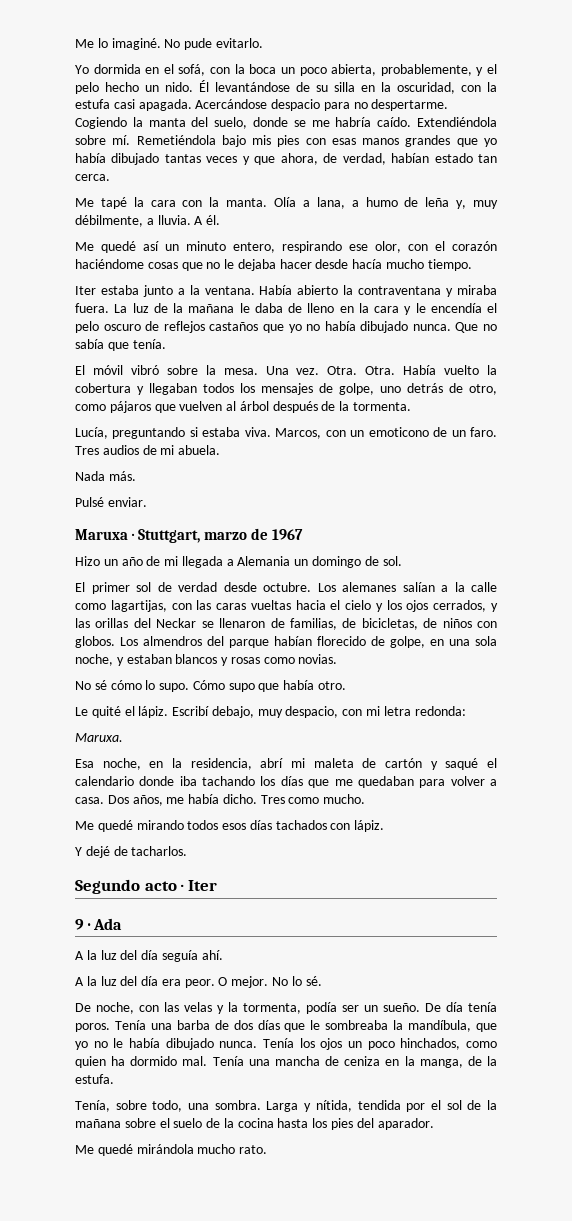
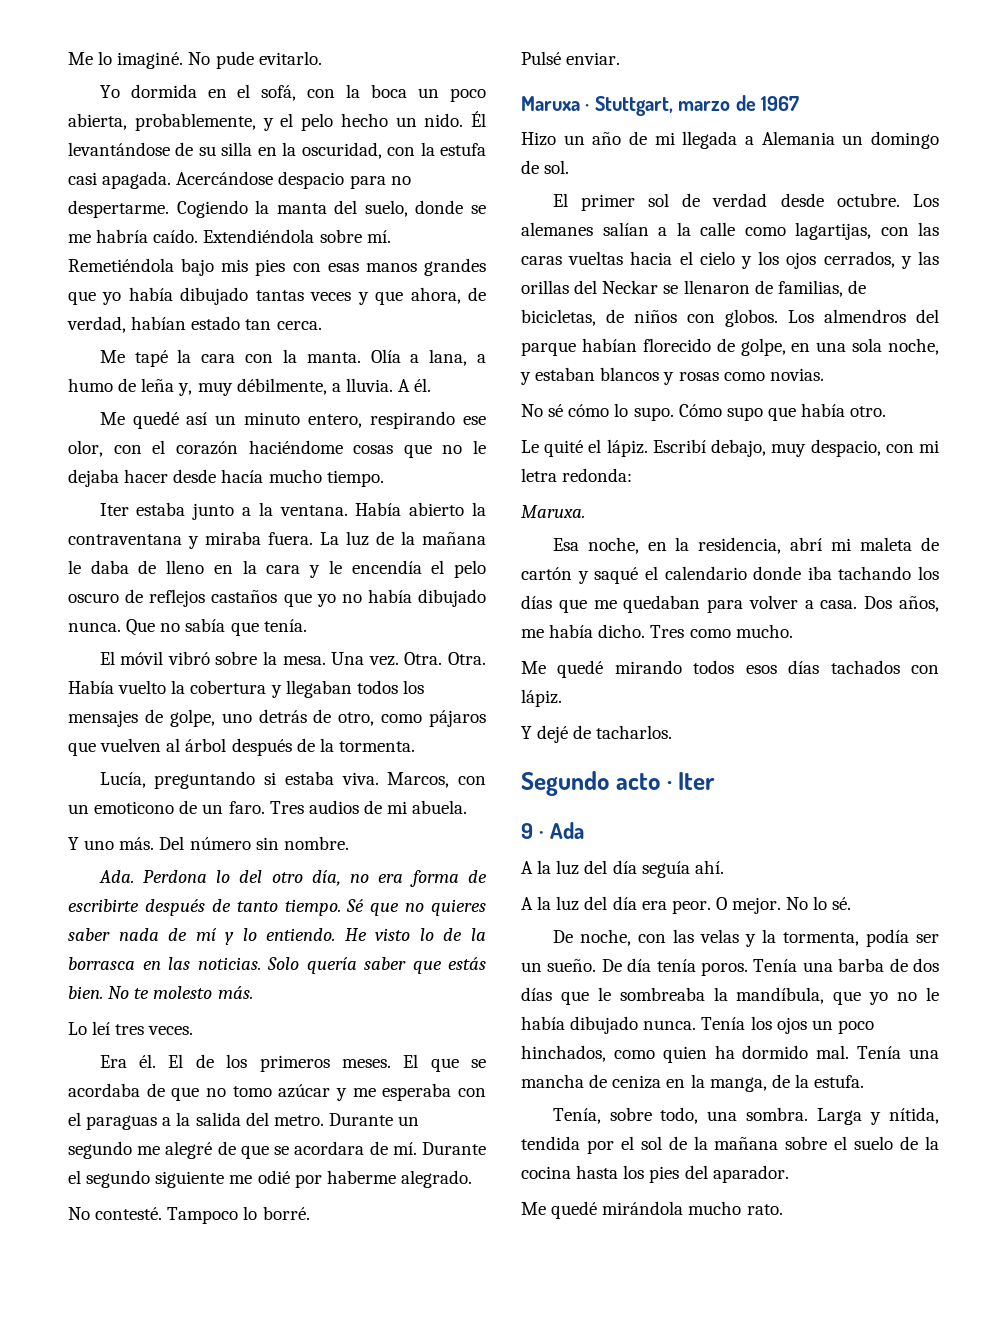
[75,471,136,481] Nada más. -> [68,836,349,850] [98,870,487,887] [68,899,486,916] [68,928,487,945] [68,957,486,974] [68,986,253,999] [68,1021,194,1035] [99,1054,486,1072] [68,1083,487,1101] [68,1112,420,1130] [68,1141,487,1159] [68,1170,472,1188] [68,1206,310,1224] Y uno más. Del número sin nombre. // Ada. Perdona lo del otro día, no era forma de escribirte después de tanto tiempo. Sé que no quieres saber nada de mí y lo entiendo. He visto lo de la borrasca en las noticias. Solo quería saber que estás bien. No te molesto más. // Lo leí tres veces. // Era él. El de los primeros meses. El que se acordaba de que no tomo azúcar y me esperaba con el paraguas a la salida del metro. Durante un segundo me alegré de que se acordara de mí. Durante el segundo siguiente me odié por haberme alegrado. // No contesté. Tampoco lo borré.

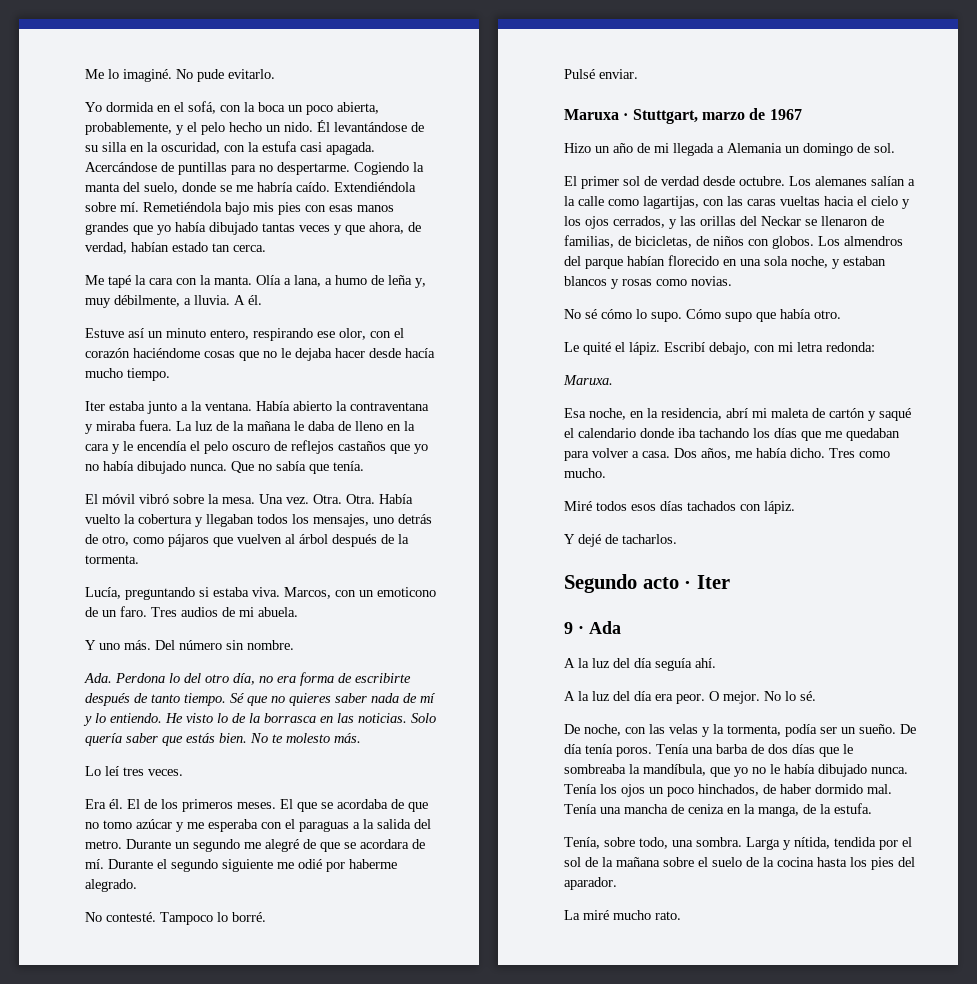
[278,171,345,189] despacio -> [161,162,227,175] de puntillas
[99,411,179,429] Me quedé -> [85,328,124,338] Estuve
[68,709,215,727] mensajes de golpe, -> [313,514,369,527] mensajes,
[716,338,786,356] de golpe, -> (719, 260) none
[771,439,881,457] muy despacio, -> (750, 348) none
[521,660,682,678] Me quedé mirando -> [564,501,592,511] Miré
[613,1045,735,1063] como quien ha -> [763,784,811,794] de haber
[521,1201,684,1219] Me quedé mirándola -> [564,910,609,920] La miré

